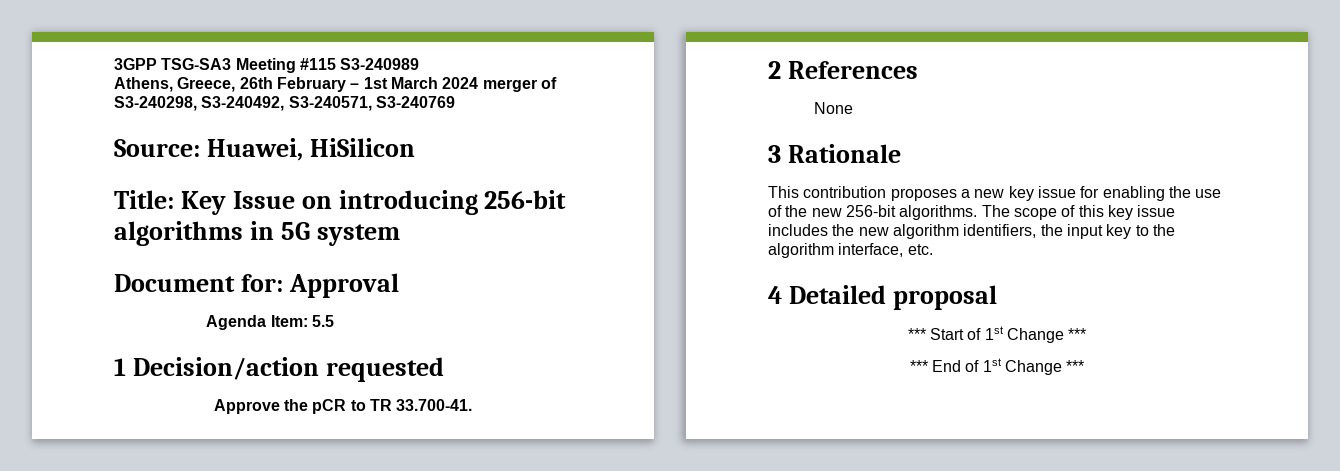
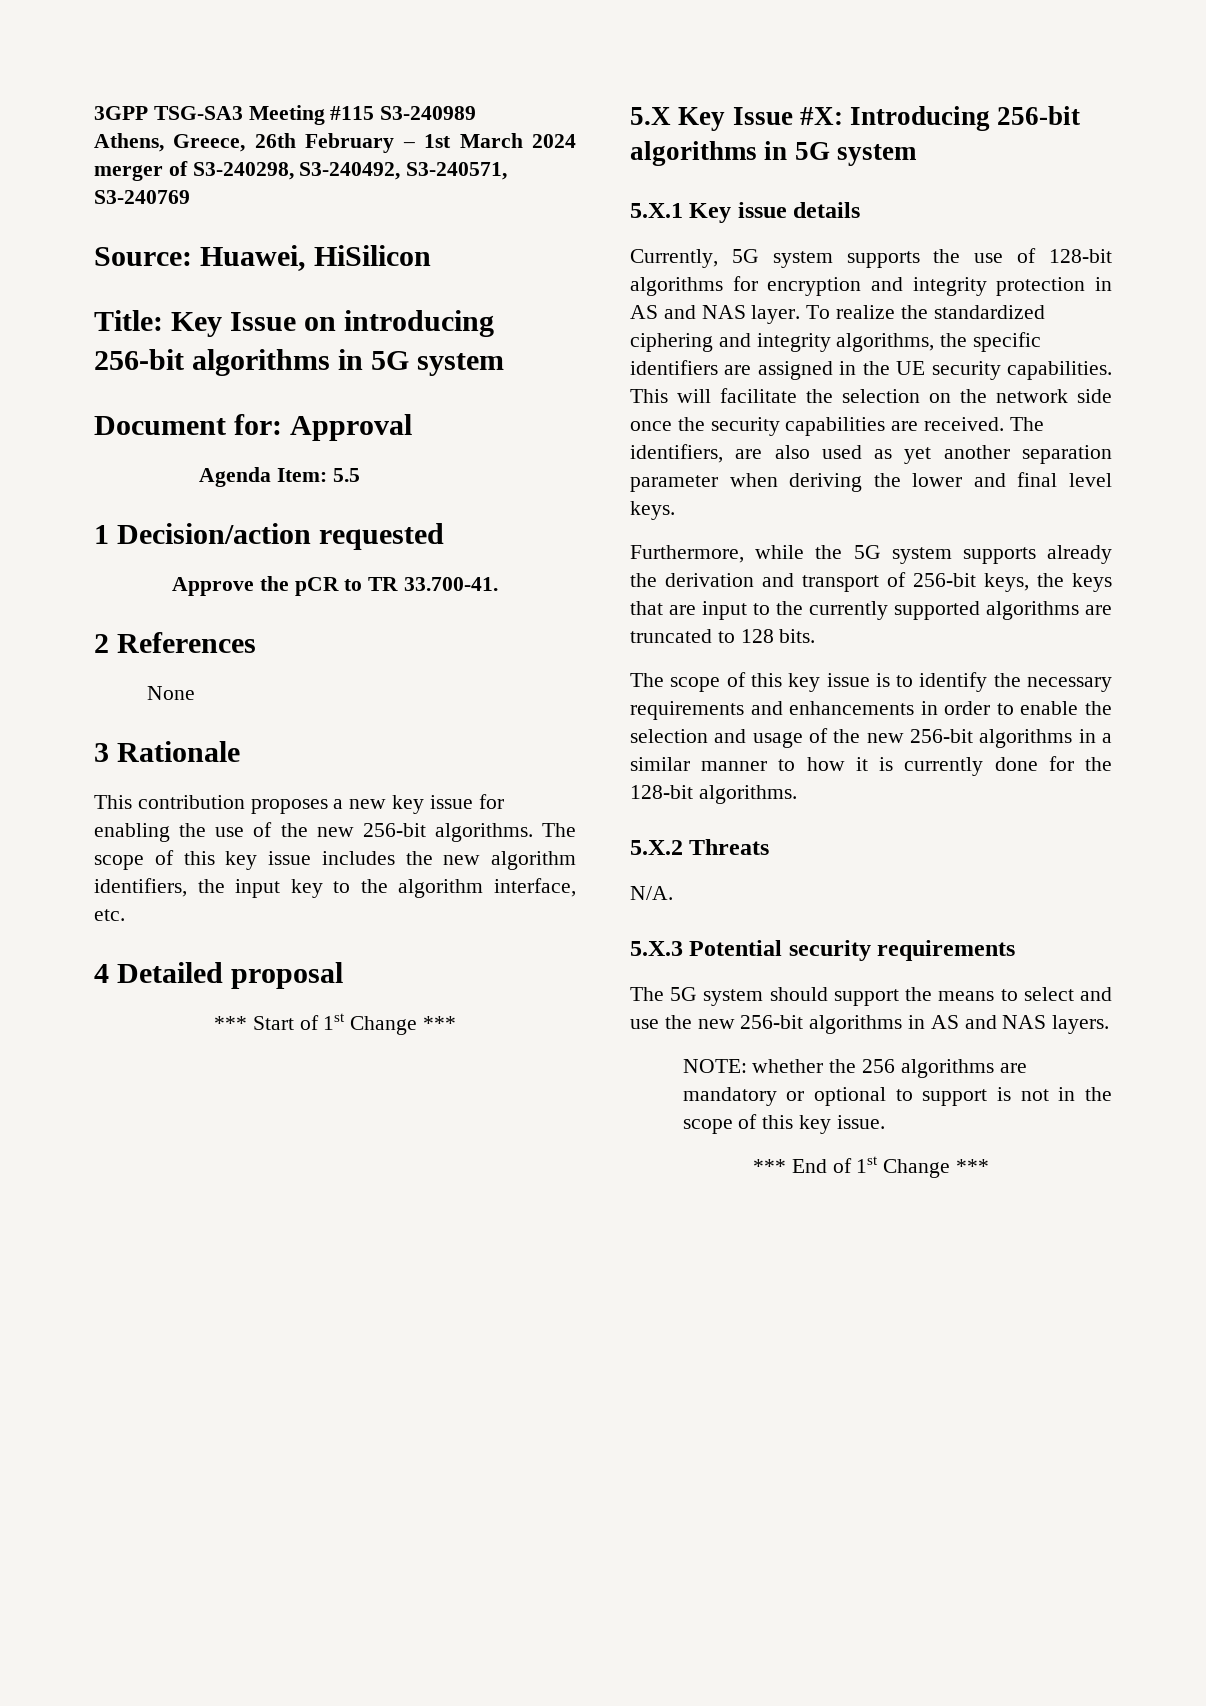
(1087, 334) none -> [630,106,1081,131] [630,141,917,166] [630,202,861,223] [630,248,1112,268] [630,276,1112,296] [630,305,1045,324] [630,332,1042,352] [630,360,1112,380] [630,388,1112,403] [630,417,1044,436] [630,444,1112,464] [630,472,1112,492] [630,501,675,520] [630,545,1112,564] [630,572,1112,592] [630,601,1112,620] [630,629,816,643] [630,672,1112,692] [630,701,1112,720] [630,728,1112,748] [630,756,1112,776] [630,785,797,804] [630,839,770,855] [630,886,673,900] [630,940,1016,961] [630,987,1112,1006] [630,1015,1110,1034] [682,1059,1027,1078] [682,1087,1112,1106] [682,1114,885,1134] // 5.X Key Issue #X: Introducing 256-bit algorithms in 5G system // 5.X.1 Key issue details // Currently, 5G system supports the use of 128-bit algorithms for encryption and integrity protection in AS and NAS layer. To realize the standardized ciphering and integrity algorithms, the specific identifiers are assigned in the UE security capabilities. This will facilitate the selection on the network side once the security capabilities are received. The identifiers, are also used as yet another separation parameter when deriving the lower and final level keys. // Furthermore, while the 5G system supports already the derivation and transport of 256-bit keys, the keys that are input to the currently supported algorithms are truncated to 128 bits. // The scope of this key issue is to identify the necessary requirements and enhancements in order to enable the selection and usage of the new 256-bit algorithms in a similar manner to how it is currently done for the 128-bit algorithms. // 5.X.2 Threats // N/A. // 5.X.3 Potential security requirements // The 5G system should support the means to select and use the new 256-bit algorithms in AS and NAS layers. // NOTE: whether the 256 algorithms are mandatory or optional to support is not in the scope of this key issue.

